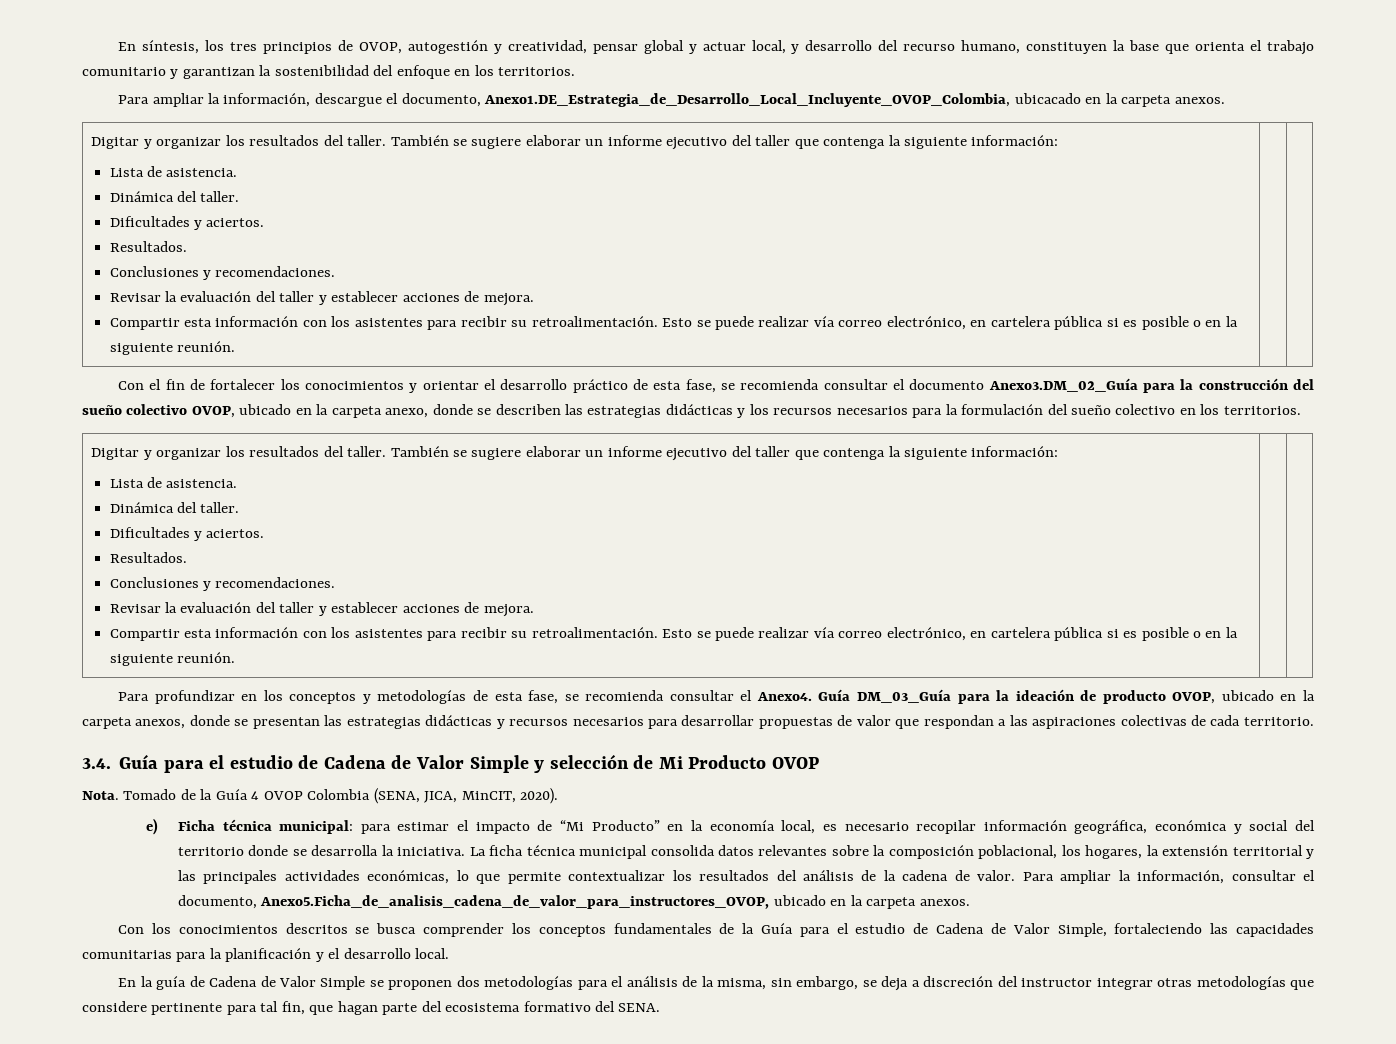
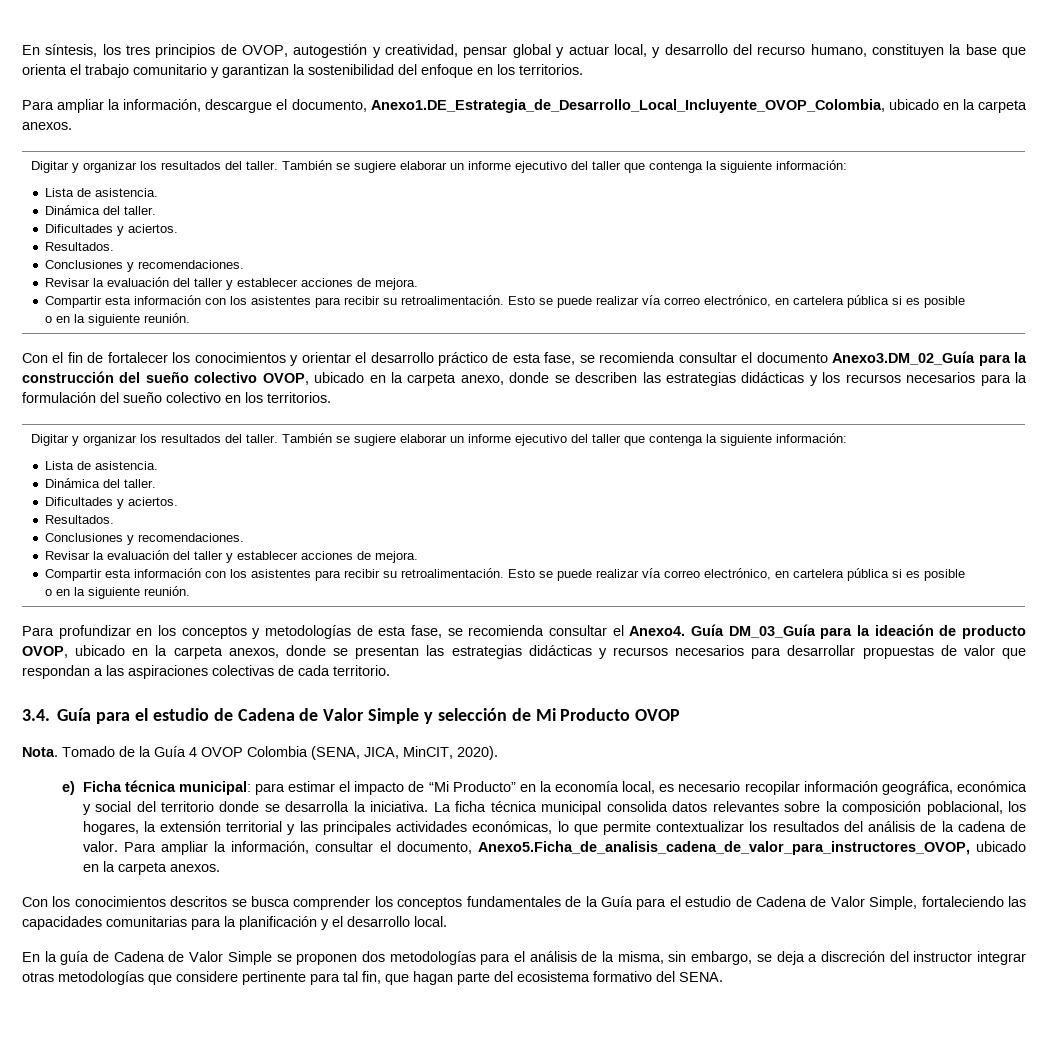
[1014,93,1081,104] ubicacado -> [888,99,939,110] ubicado

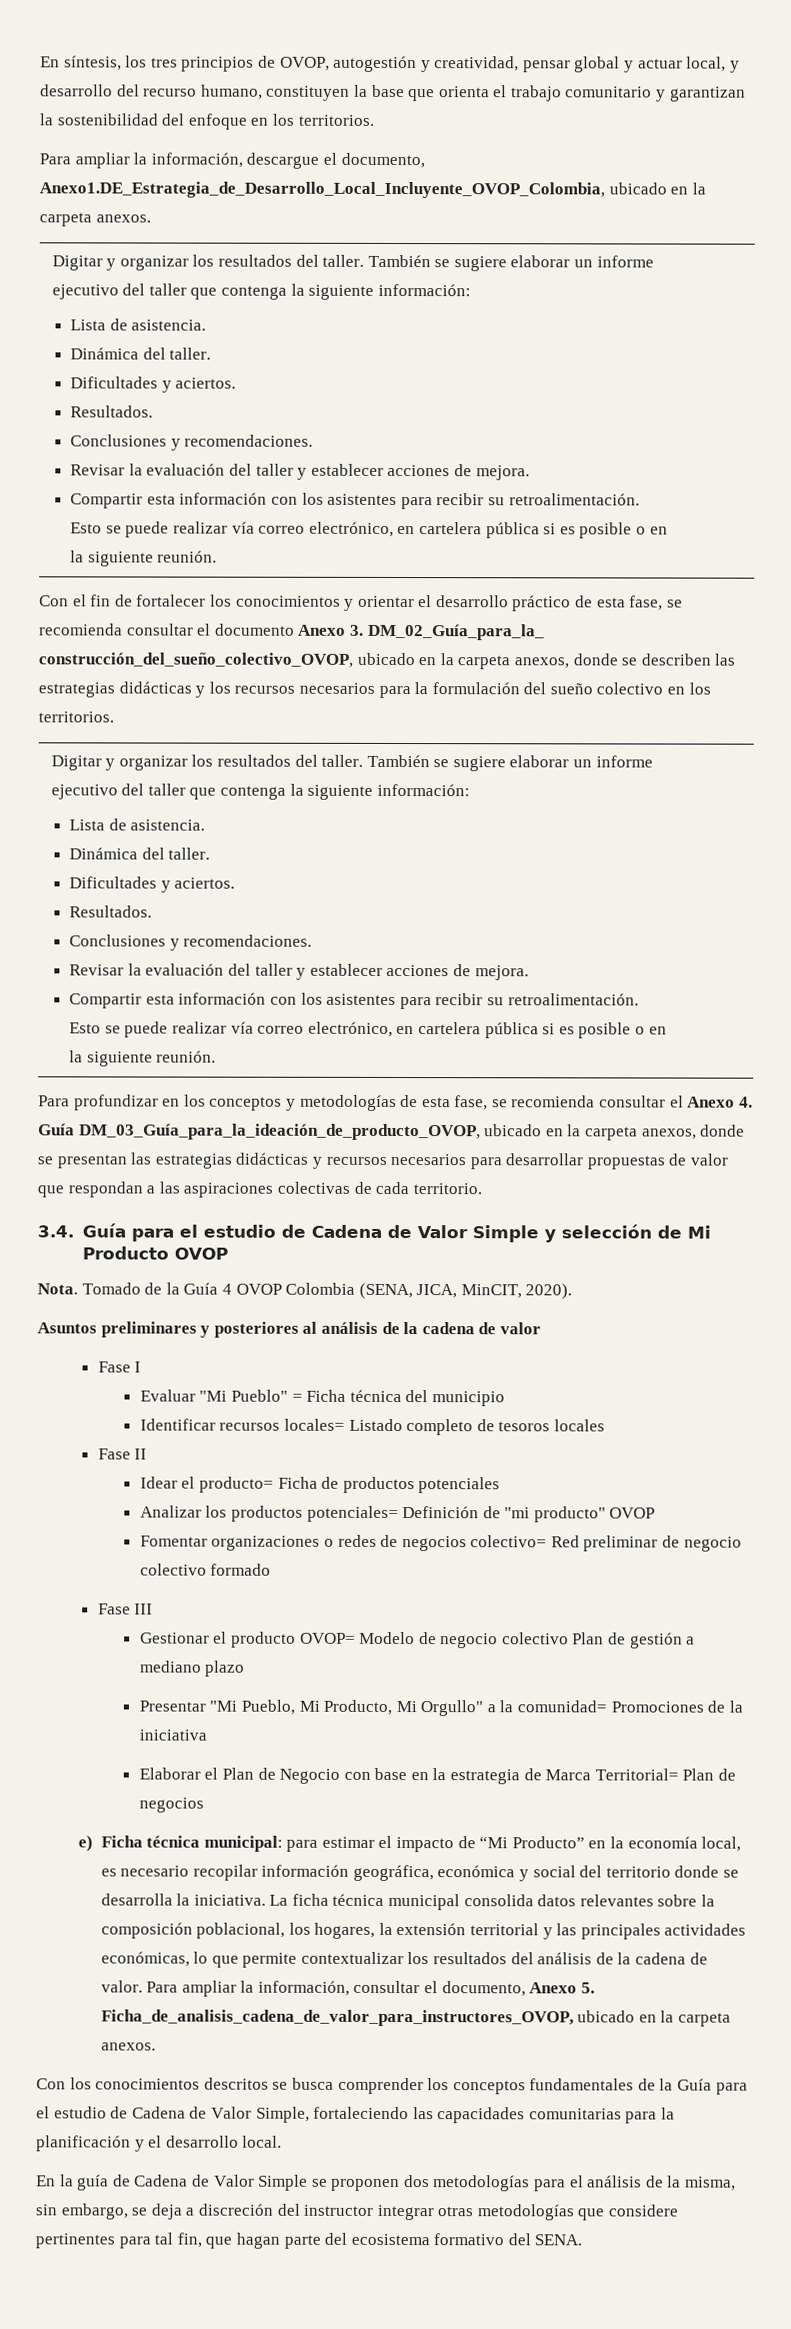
[832,351,1028,366] [22,371,504,386] Anexo3.DM_02_Guía para la construcción del sueño colectivo OVOP, ubicado en la carpeta anexo, -> [298,623,545,641] [38,652,569,670] Anexo 3. DM_02_Guía_para_la_ construcción_del_sueño_colectivo_OVOP, ubicado en la carpeta anexos,
[629,624,1026,639] [22,646,68,658] Anexo4. Guía DM_03_Guía para la ideación de producto OVOP, -> [687,1096,753,1108] [38,1123,481,1141] Anexo 4. Guía DM_03_Guía_para_la_ideación_de_producto_OVOP,
(498, 753) none -> [37,1321,541,1338] [97,1361,142,1373] [139,1389,505,1407] [139,1418,605,1436] [97,1448,148,1460] [139,1476,501,1494] [139,1505,656,1523] [139,1534,742,1552] [139,1563,272,1576] [97,1603,154,1615] [139,1631,696,1649] [139,1660,246,1677] [138,1699,743,1717] [138,1729,207,1741] [138,1767,737,1785] [138,1797,204,1813] // Asuntos preliminares y posteriores al análisis de la cadena de valor // Fase I // Evaluar "Mi Pueblo" = Ficha técnica del municipio // Identificar recursos locales= Listado completo de tesoros locales // Fase II // Idear el producto= Ficha de productos potenciales // Analizar los productos potenciales= Definición de "mi producto" OVOP // Fomentar organizaciones o redes de negocios colectivo= Red preliminar de negocio colectivo formado // Fase III // Gestionar el producto OVOP= Modelo de negocio colectivo Plan de gestión a mediano plazo // Presentar "Mi Pueblo, Mi Producto, Mi Orgullo" a la comunidad= Promociones de la iniciativa // Elaborar el Plan de Negocio con base en la estrategia de Marca Territorial= Plan de negocios
[477,841,970,855] Anexo5.Ficha_de_analisis_cadena_de_valor_para_instructores_OVOP, -> [529,1982,595,1994] [100,2009,574,2027] Anexo 5. Ficha_de_analisis_cadena_de_valor_para_instructores_OVOP,
[242,971,306,985] pertinente -> [35,2233,115,2249] pertinentes

